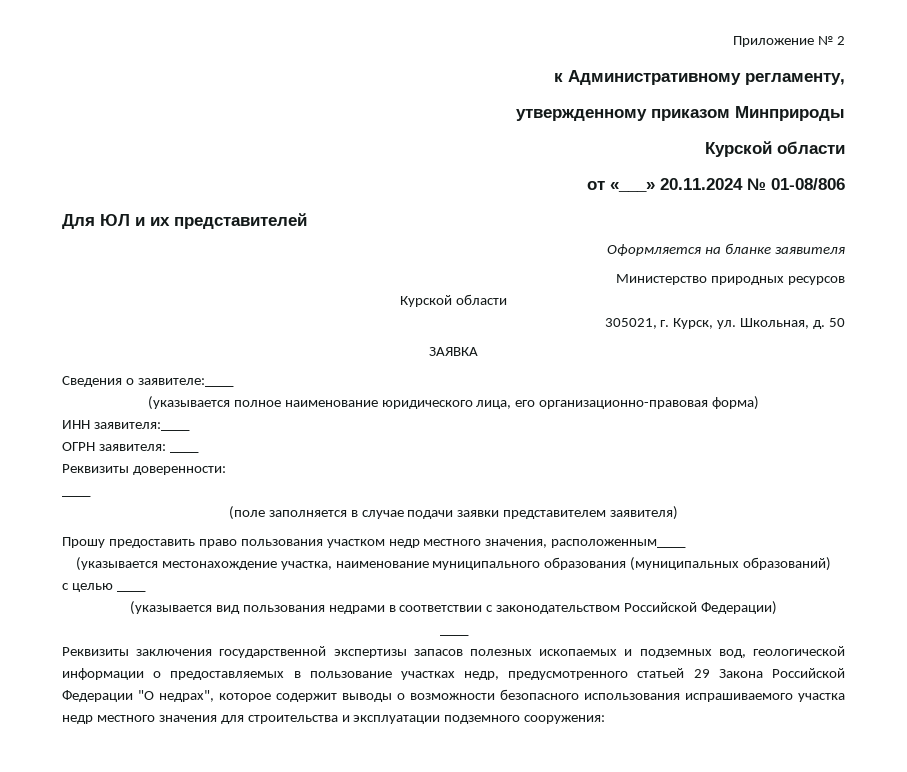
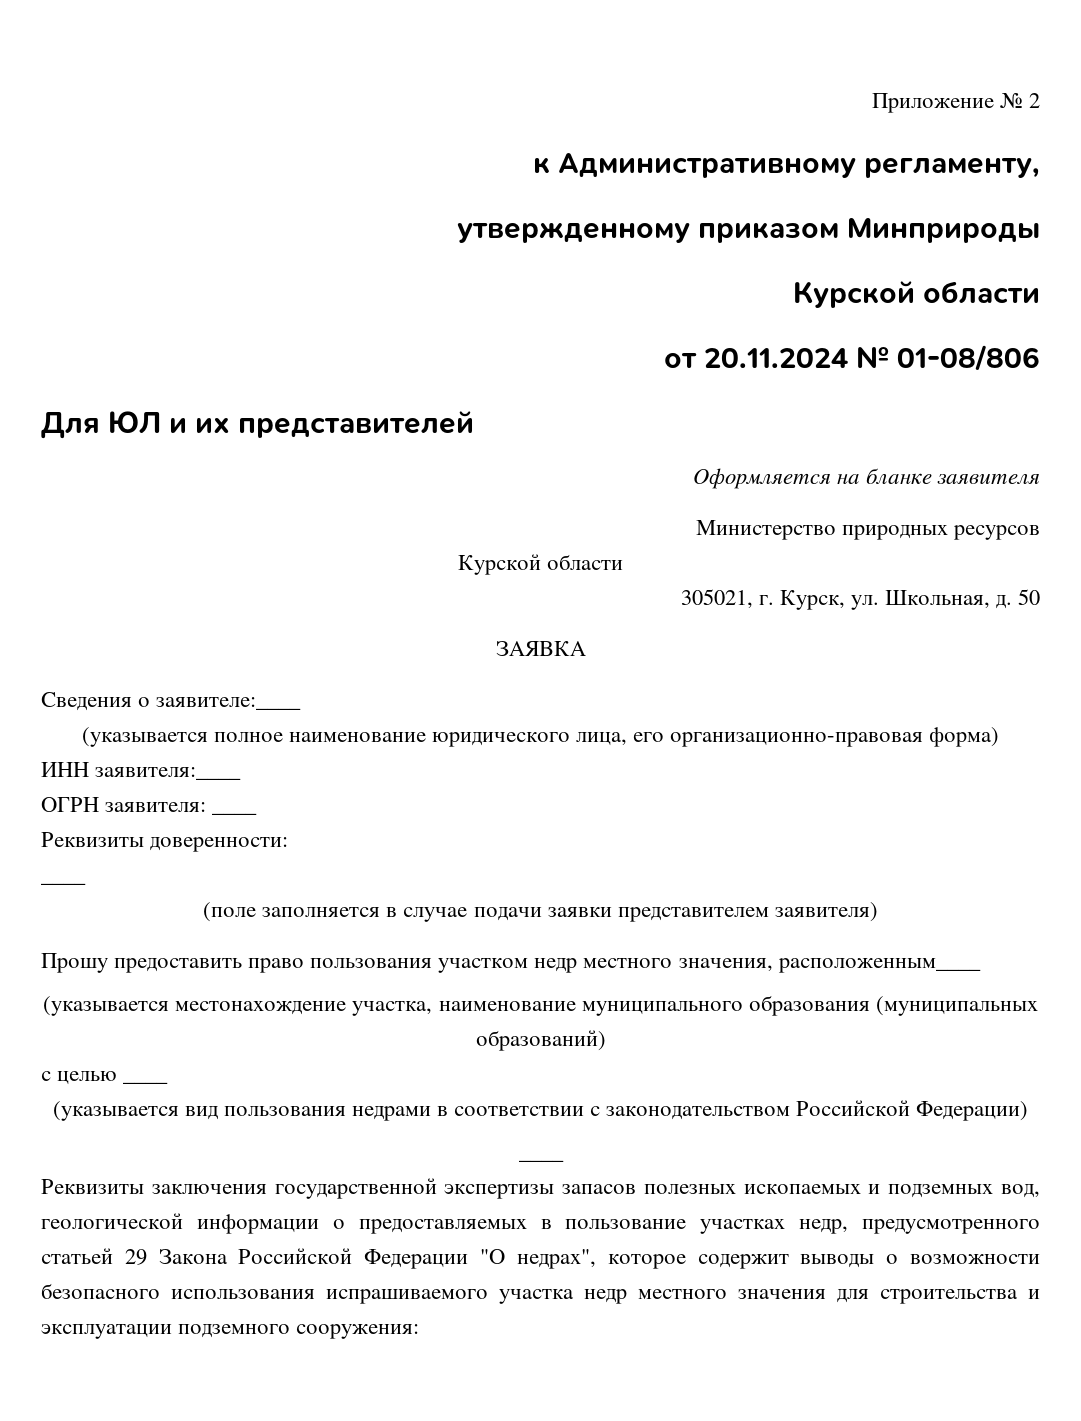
[610,182,655,192] «___» -> (697, 360) none

